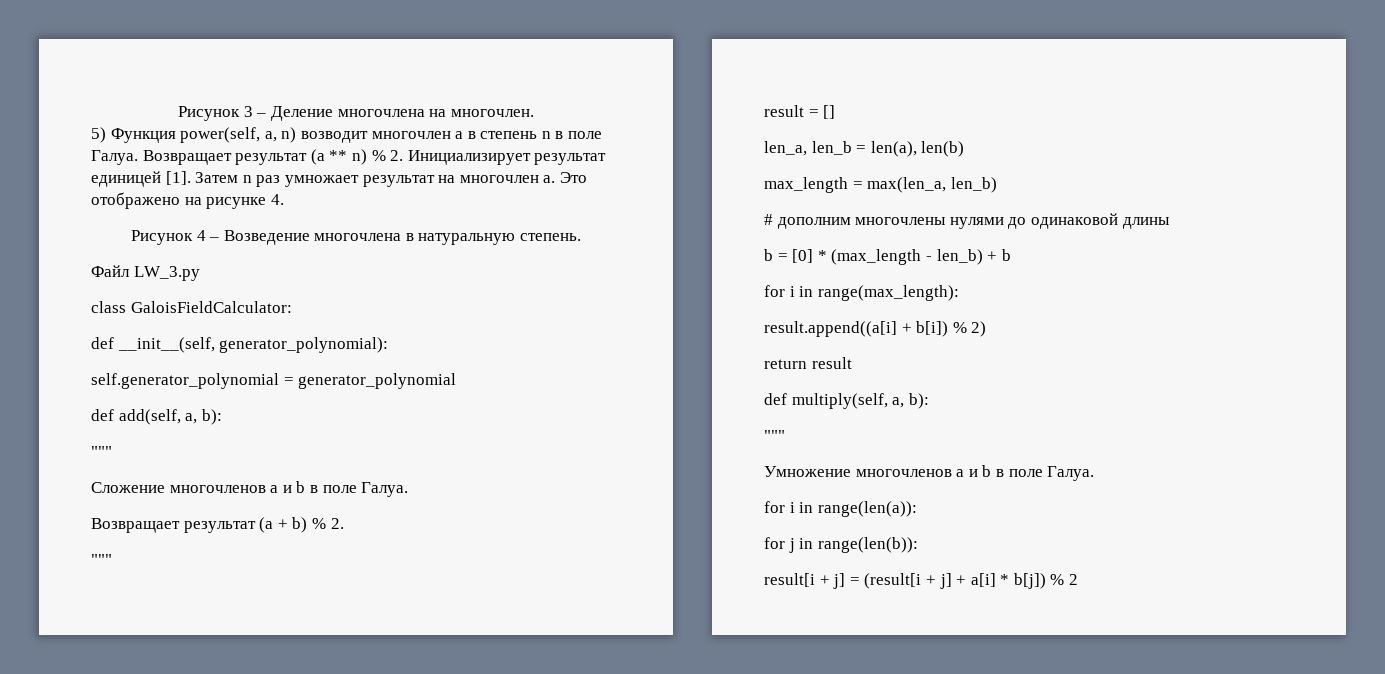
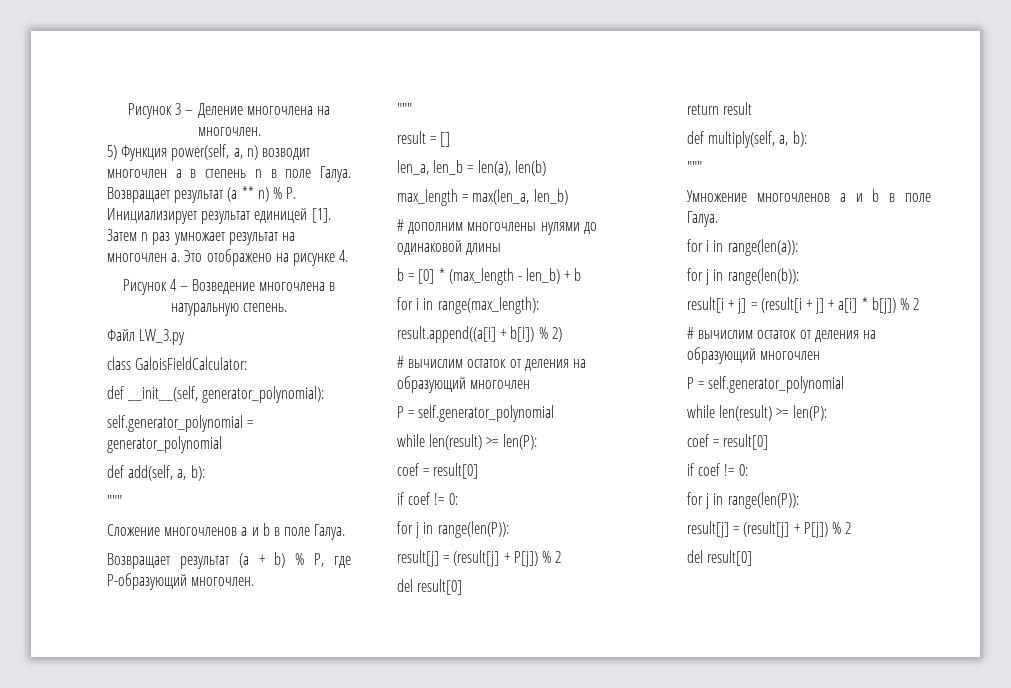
[390,150,404,161] 2. -> [286,187,297,199] P.
[330,518,344,529] 2. -> [314,553,351,568] [107,573,255,590] P, где P-образующий многочлен.
(987, 329) none -> [397,356,586,371] [397,376,531,393] [397,405,555,422] [397,434,537,450] [397,463,479,479] [397,492,458,505] [397,521,509,538] [397,550,562,567] [397,579,463,595] // # вычислим остаток от деления на образующий многочлен // P = self.generator_polynomial // while len(result) >= len(P): // coef = result[0] // if coef != 0: // for j in range(len(P)): // result[j] = (result[j] + P[j]) % 2 // del result[0]
(1079, 579) none -> [687,327,876,342] [687,347,821,364] [687,376,845,393] [687,405,827,421] [687,434,769,450] [687,463,748,476] [687,492,799,509] [687,521,852,538] [687,550,753,566] // # вычислим остаток от деления на образующий многочлен // P = self.generator_polynomial // while len(result) >= len(P): // coef = result[0] // if coef != 0: // for j in range(len(P)): // result[j] = (result[j] + P[j]) % 2 // del result[0]

